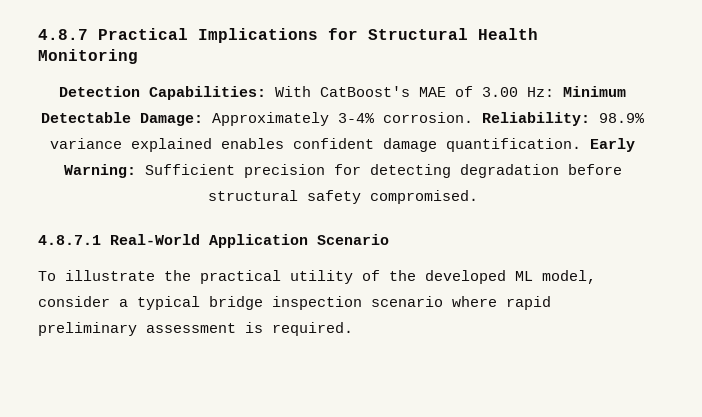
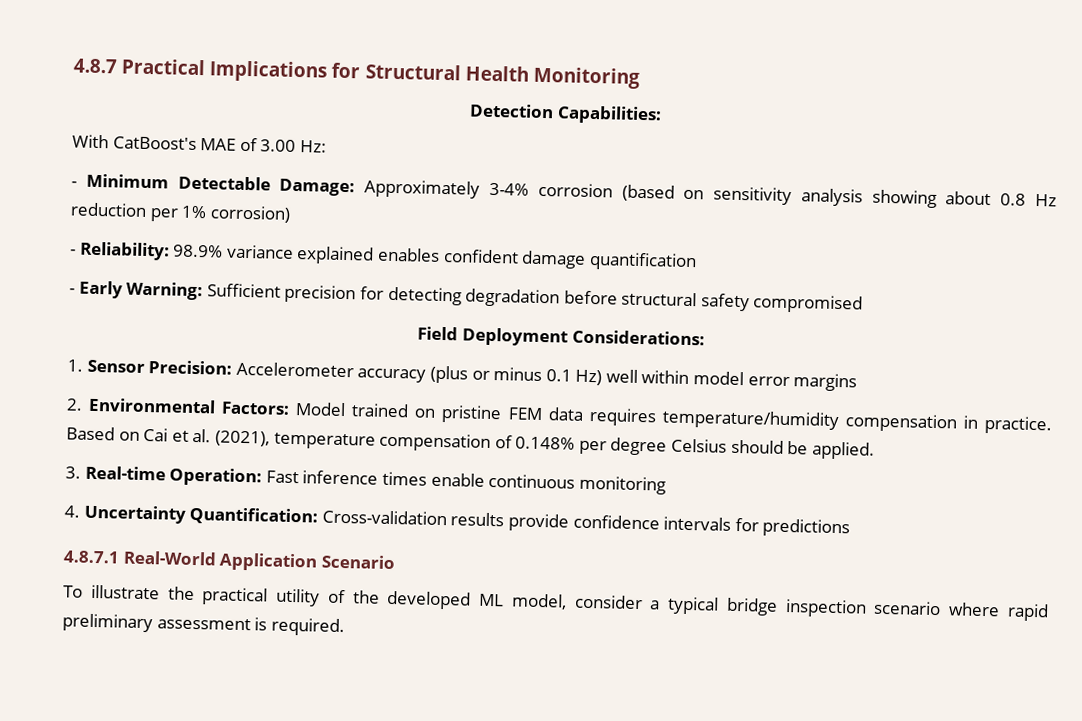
(266, 93) none -> (662, 115) //
(554, 92) none -> [71,181,77,187] // -
[383,112,473,123] corrosion. -> [537,182,1058,208] [70,202,291,223] [70,249,76,255] corrosion (based on sensitivity analysis showing about 0.8 Hz reduction per 1% corrosion) // -
[446,138,581,152] quantification. -> [588,251,697,272] [69,288,75,294] quantification // -
[369,190,478,204] compromised. -> [753,294,864,314] [417,326,705,347] [67,359,858,392] [66,397,1052,435] [66,426,875,460] [65,465,666,495] [64,504,851,538] compromised // Field Deployment Considerations: // 1. Sensor Precision: Accelerometer accuracy (plus or minus 0.1 Hz) well within model error margins // 2. Environmental Factors: Model trained on pristine FEM data requires temperature/humidity compensation in practice. Based on Cai et al. (2021), temperature compensation of 0.148% per degree Celsius should be applied. // 3. Real-time Operation: Fast inference times enable continuous monitoring // 4. Uncertainty Quantification: Cross-validation results provide confidence intervals for predictions

